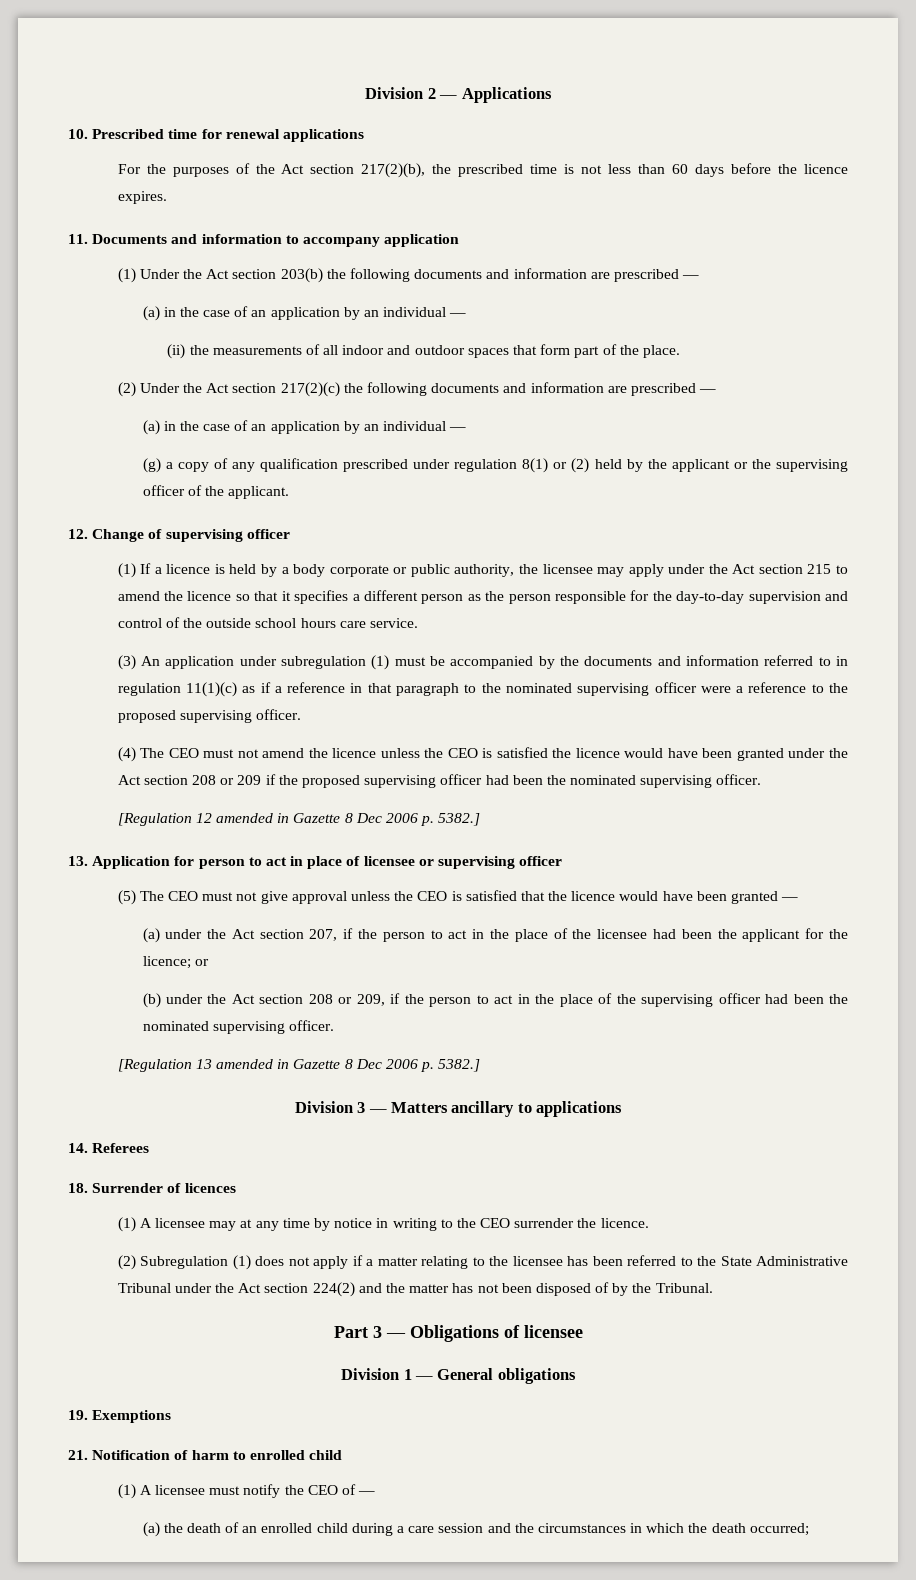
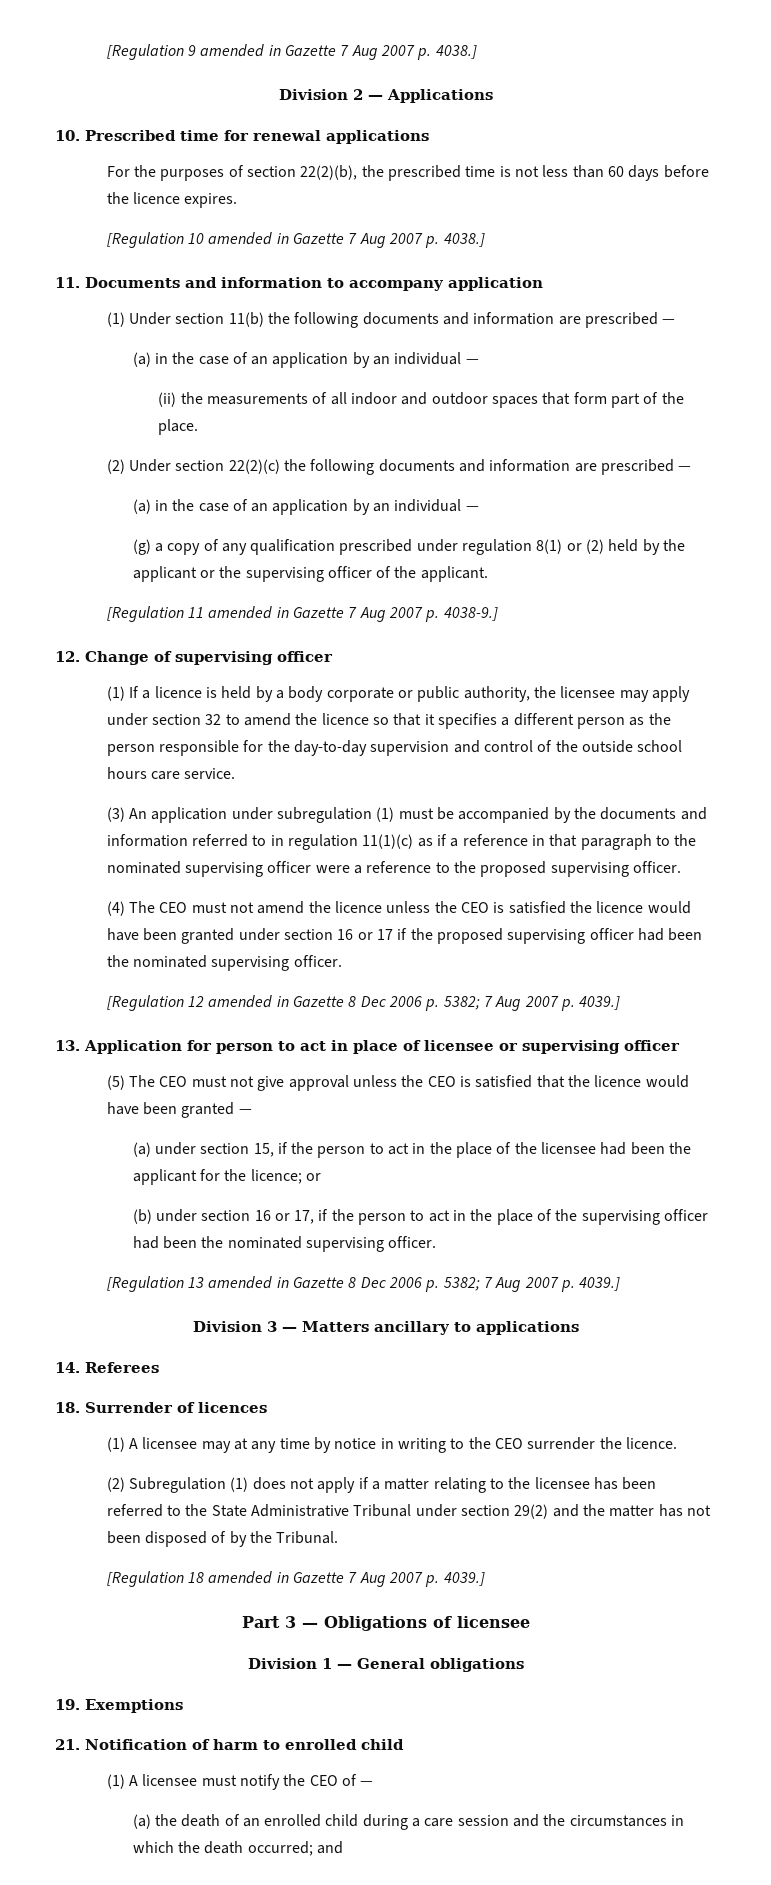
(365, 93) none -> [106,44,477,60] [Regulation 9 amended in Gazette 7 Aug 2007 p. 4038.] //
[255,163,426,178] the Act section 217(2)(b), -> [246,165,358,180] section 22(2)(b),
(167, 197) none -> [106,232,485,248] // [Regulation 10 amended in Gazette 7 Aug 2007 p. 4038.]
[183,268,323,283] the Act section 203(b) -> [175,312,264,327] section 11(b)
[183,382,340,397] the Act section 217(2)(c) -> [175,459,280,474] section 22(2)(c)
(290, 492) none -> [106,606,498,622] // [Regulation 11 amended in Gazette 7 Aug 2007 p. 4038-9.]
[708,564,832,574] the Act section 215 -> [152,714,222,725] section 32
[829,748,849,758] [117,775,262,785] the Act section 208 or 209 -> [283,929,393,940] section 16 or 17
[438,813,481,826] 5382.] -> [443,996,621,1011] 5382; 7 Aug 2007 p. 4039.]
[207,929,338,941] the Act section 207, -> [200,1143,274,1157] section 15,
[207,994,385,1006] the Act section 208 or 209, -> [201,1210,315,1224] section 16 or 17,
[438,1059,481,1072] 5382.] -> [443,1277,621,1292] 5382; 7 Aug 2007 p. 4039.]
[215,1282,355,1297] the Act section 224(2) -> [460,1504,549,1519] section 29(2)
(713, 1288) none -> [106,1571,485,1587] // [Regulation 18 amended in Gazette 7 Aug 2007 p. 4039.]
(809, 1529) none -> [316,1841,343,1854] and

